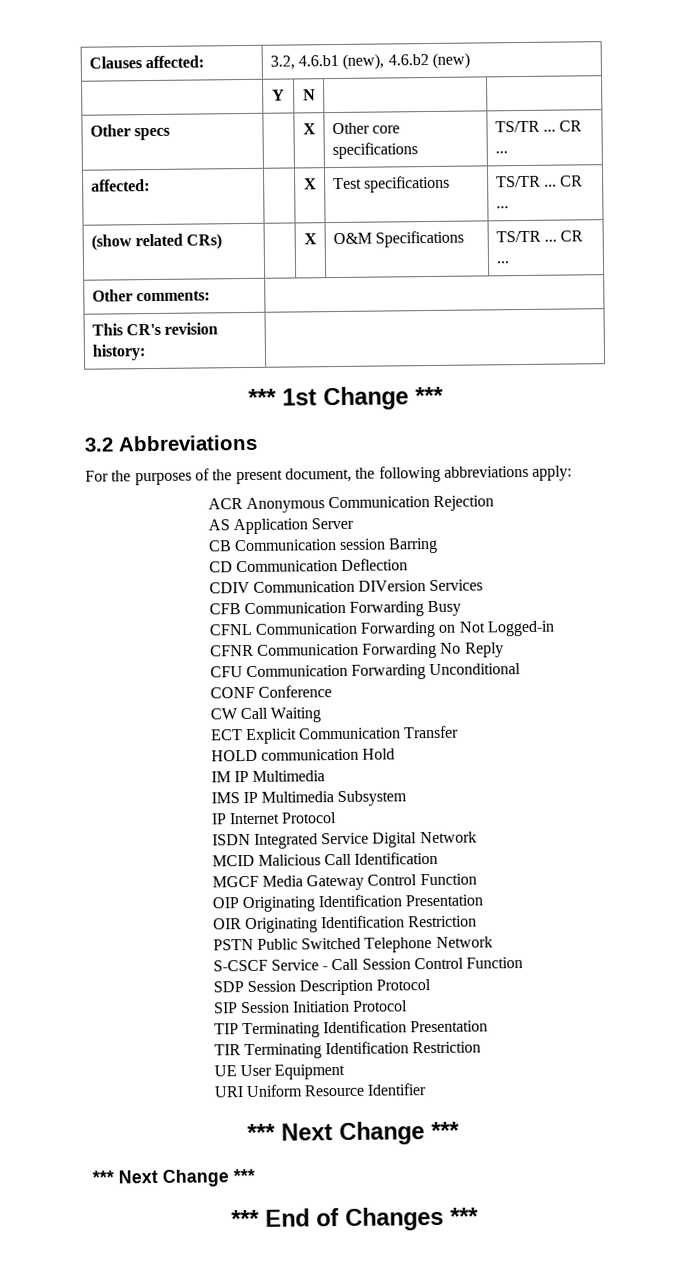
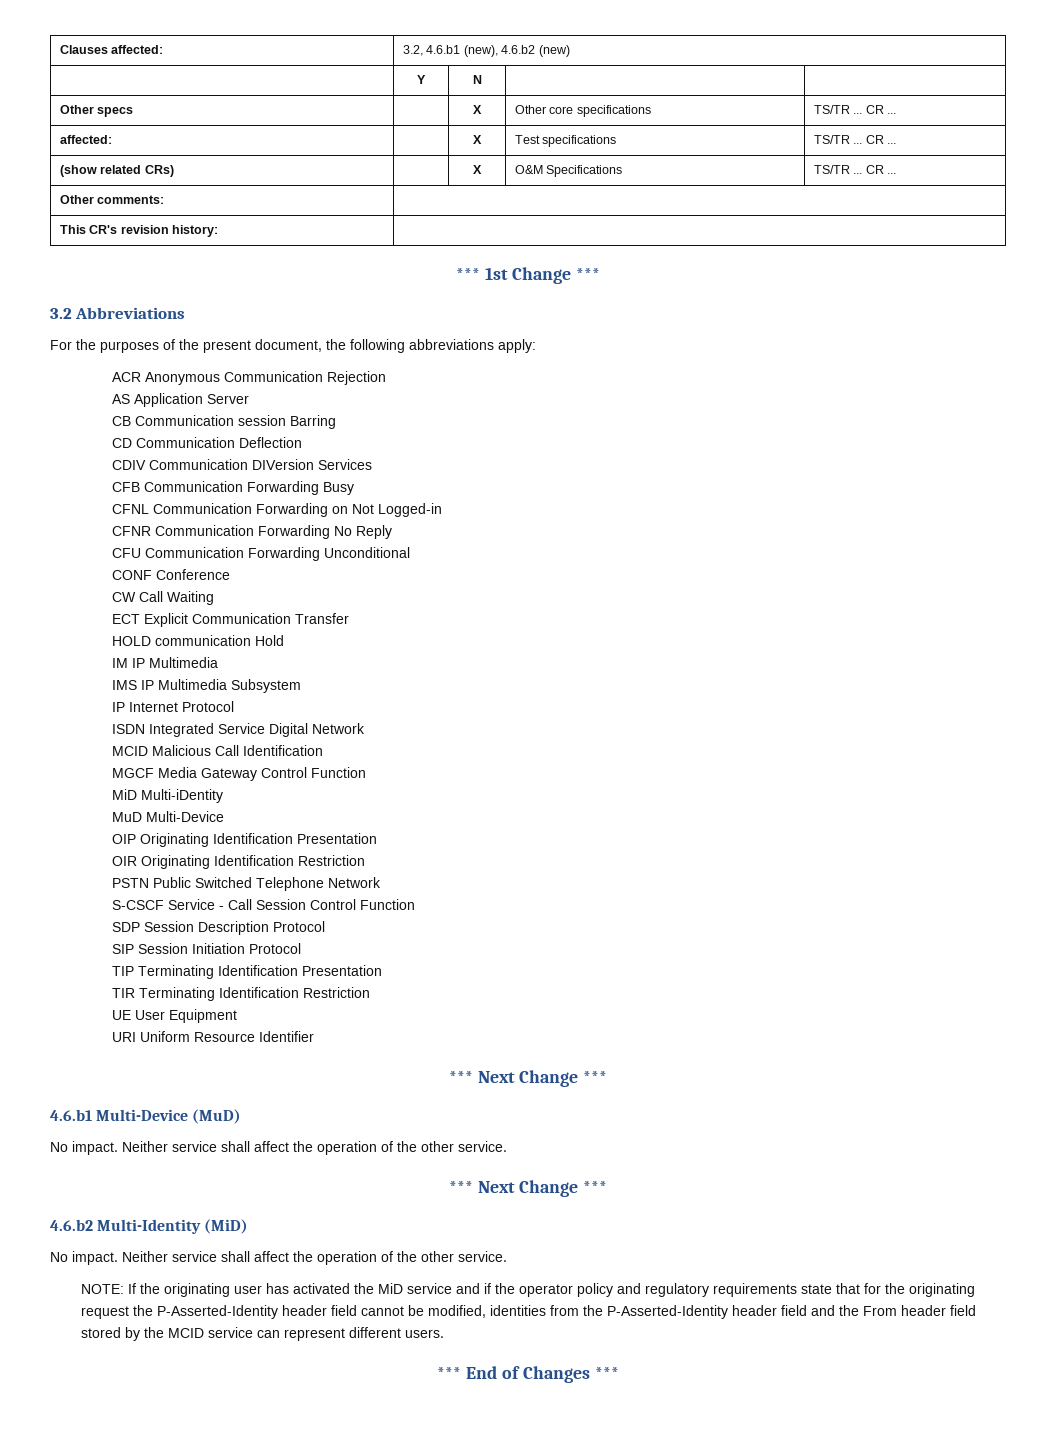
(477, 879) none -> [111,789,223,803] [111,811,224,822] // MiD Multi-iDentity // MuD Multi-Device
[92,1168,255,1187] *** Next Change *** -> [50,1109,242,1124] [50,1141,507,1155] [448,1180,608,1197] [50,1219,249,1234] [50,1251,507,1265] [80,1283,975,1297] [80,1305,976,1319] [80,1327,444,1341] 4.6.b1 Multi-Device (MuD) // No impact. Neither service shall affect the operation of the other service. // *** Next Change *** // 4.6.b2 Multi-Identity (MiD) // No impact. Neither service shall affect the operation of the other service. // NOTE: If the originating user has activated the MiD service and if the operator policy and regulatory requirements state that for the originating request the P-Asserted-Identity header field cannot be modified, identities from the P-Asserted-Identity header field and the From header field stored by the MCID service can represent different users.

